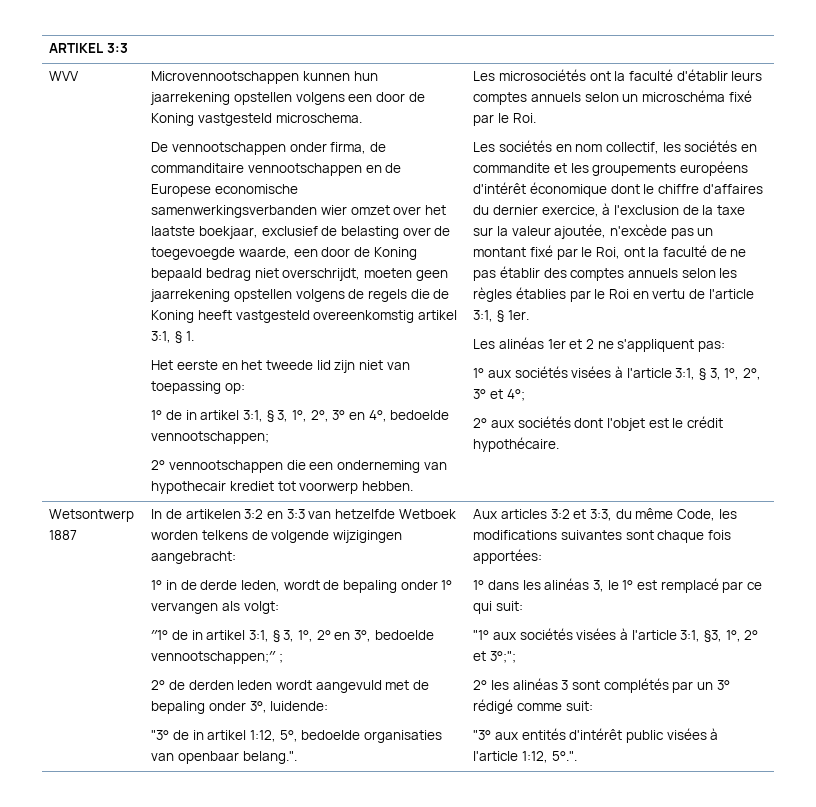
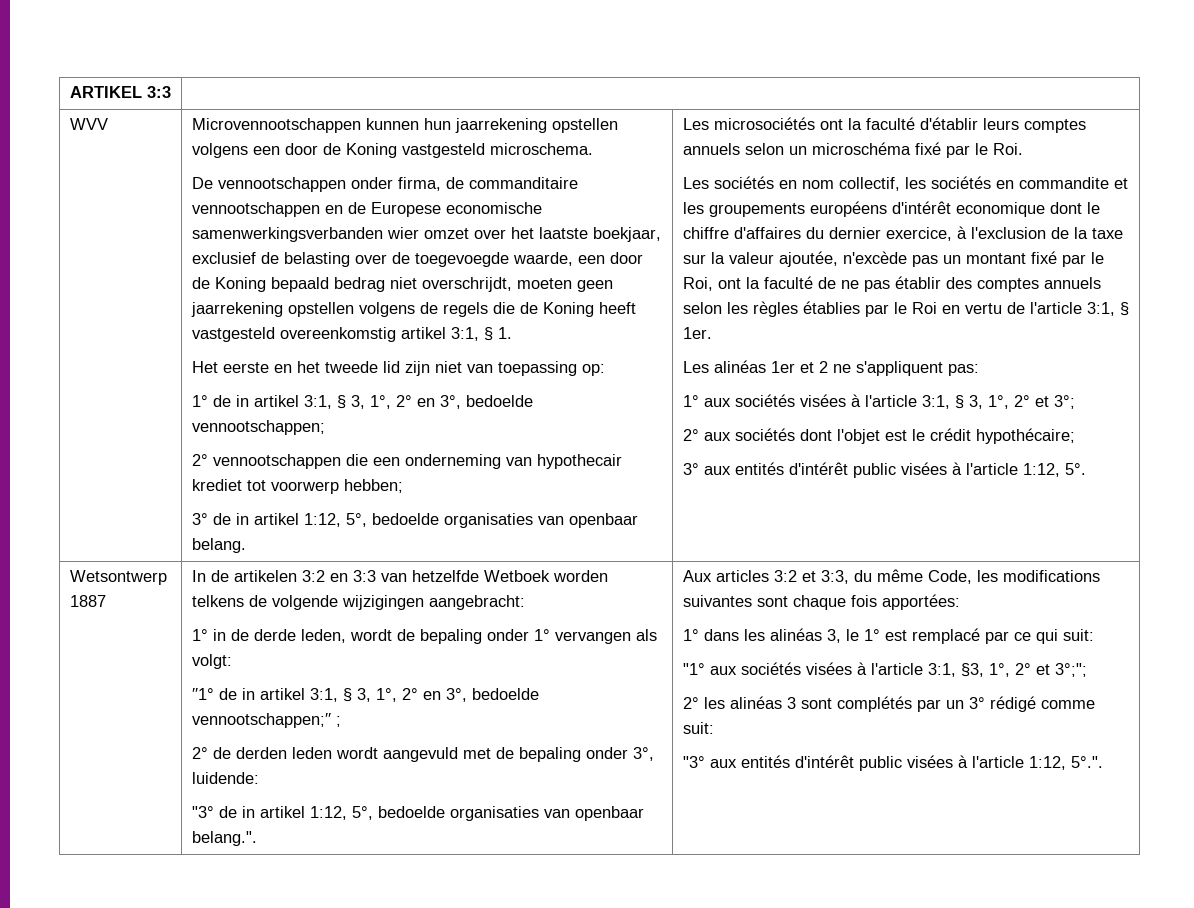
[310,410,387,422] 2°, 3° en 4°, -> [395,395,461,409] 2° en 3°,
[362,481,414,491] hebben. -> [343,479,403,493] [191,513,638,528] [191,538,246,553] hebben; // 3° de in artikel 1:12, 5°, bedoelde organisaties van openbaar belang.
[530,182,608,197] économique -> [955,202,1045,217] economique
[742,368,761,380] [473,389,525,401] 2°, 3° et 4°; -> [1013,395,1075,409] 2° et 3°;
[473,437,560,452] hypothécaire. -> [975,428,1075,444] [682,462,1086,478] hypothécaire; // 3° aux entités d'intérêt public visées à l'article 1:12, 5°.

